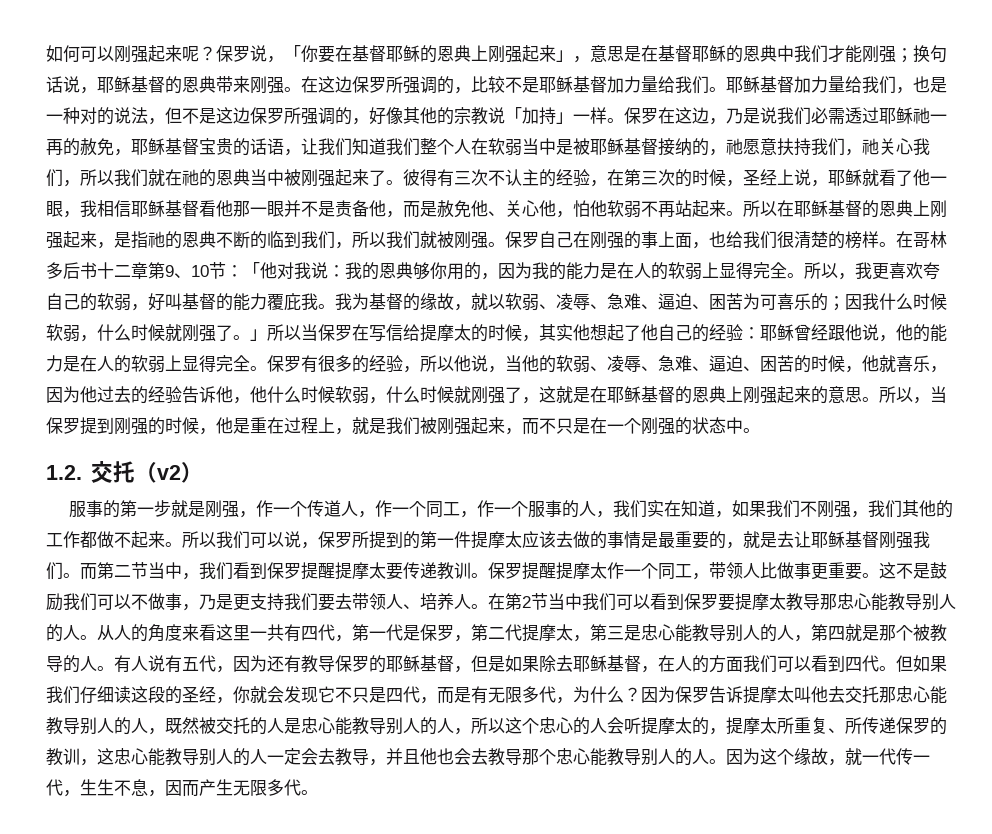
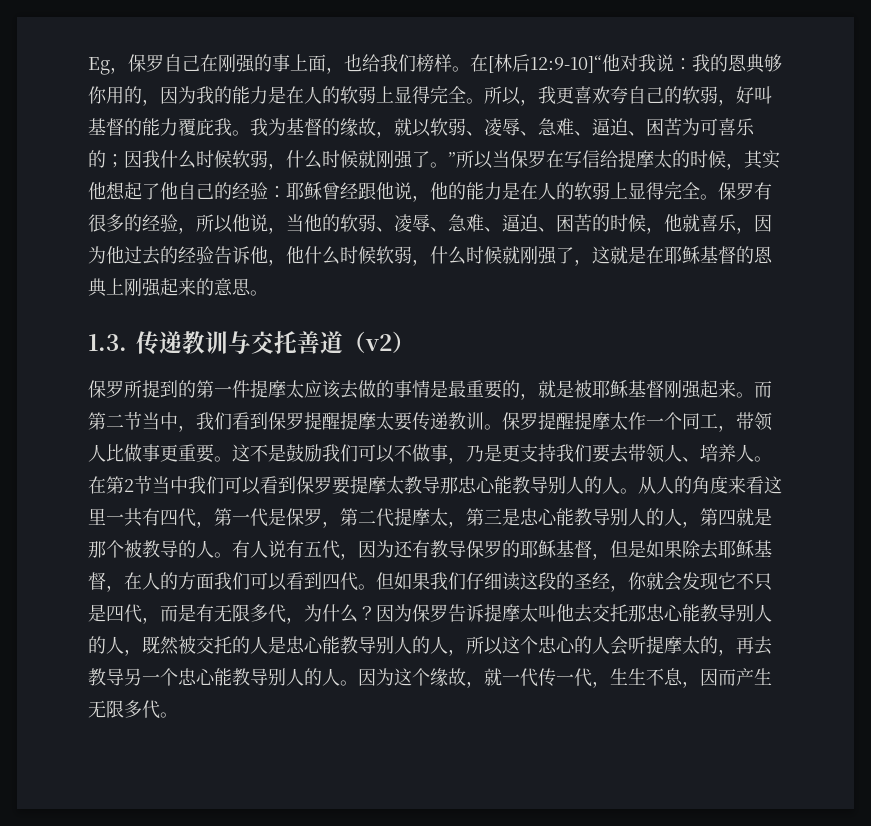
[46,45,947,63] [46,76,947,94] [46,107,947,125] [46,138,930,156] [46,169,947,187] [46,200,947,218] [46,231,505,249] 如何可以刚强起来呢？保罗说，「你要在基督耶稣的恩典上刚强起来」，意思是在基督耶稣的恩典中我们才能刚强；换句话说，耶稣基督的恩典带来刚强。在这边保罗所强调的，比较不是耶稣基督加力量给我们。耶稣基督加力量给我们，也是一种对的说法，但不是这边保罗所强调的，好像其他的宗教说「加持」一样。保罗在这边，乃是说我们必需透过耶稣祂一再的赦免，耶稣基督宝贵的话语，让我们知道我们整个人在软弱当中是被耶稣基督接纳的，祂愿意扶持我们，祂关心我们，所以我们就在祂的恩典当中被刚强起来了。彼得有三次不认主的经验，在第三次的时候，圣经上说，耶稣就看了他一眼，我相信耶稣基督看他那一眼并不是责备他，而是赦免他、关心他，怕他软弱不再站起来。所以在耶稣基督的恩典上刚强起来，是指祂的恩典不断的临到我们，所以我们就被刚强。 -> [88,57,128,75] Eg，
[777,231,947,249] [46,262,260,279] 很清楚的榜样。在哥林多后书十二章第9、10节：「 -> [416,54,602,73] 榜样。在[林后12:9-10]“
[250,329,267,341] 」 -> [448,152,456,166] ”
[879,386,947,404] [46,417,760,435] [46,461,203,483] [69,500,954,518] [46,531,318,549] 所以，当保罗提到刚强的时候，他是重在过程上，就是我们被刚强起来，而不只是在一个刚强的状态中。 // 1.2.交托（v2） // 服事的第一步就是刚强，作一个传道人，作一个同工，作一个服事的人，我们实在知道，如果我们不刚强，我们其他的工作都做不起来。所以我们可以说， -> [88,331,415,355] // 1.3.传递教训与交托善道（v2） //
[777,531,811,548] 去让 -> [574,380,592,398] 被
[913,531,930,548] [46,562,63,580] 我们 -> [700,380,736,398] 起来
[726,717,947,735] [46,748,539,766] 提摩太所重复、所传递保罗的教训，这忠心能教导别人的人一定会去教导，并且他也会去教导那 -> [736,636,772,655] [88,668,160,686] 再去教导另一

